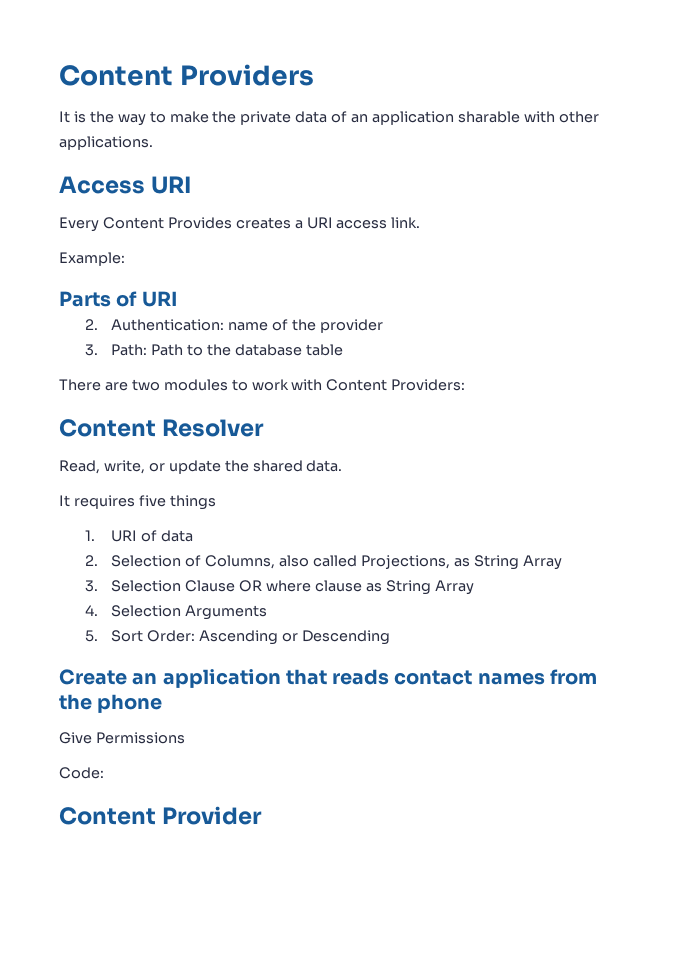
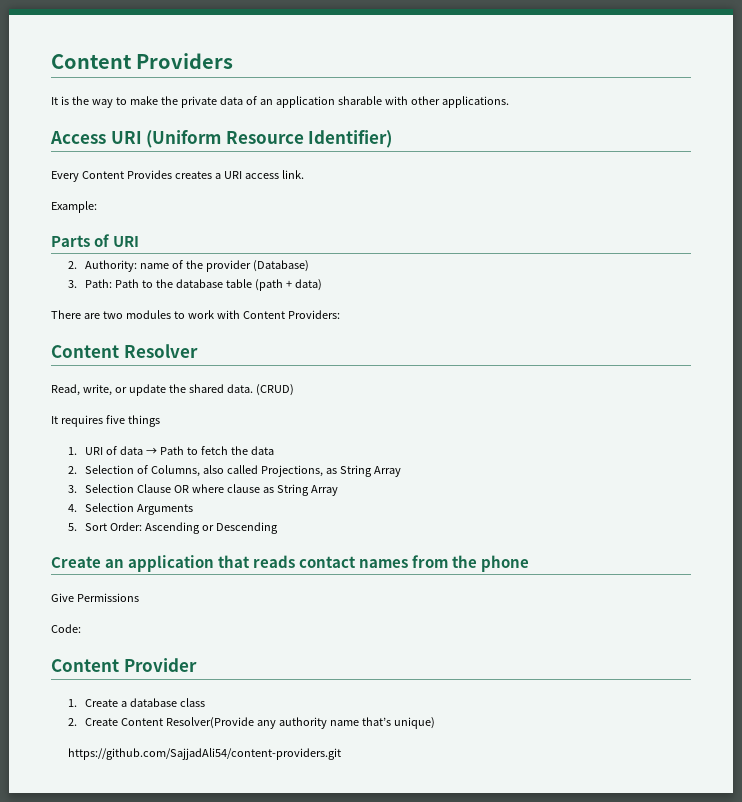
(192, 185) none -> [146,130,393,148] (Uniform Resource Identifier)
[111,319,225,331] Authentication: -> [84,260,137,272] Authority:
(384, 326) none -> [252,260,309,272] (Database)
(344, 350) none -> [254,279,322,291] (path + data)
(343, 466) none -> [255,384,294,396] (CRUD)
(194, 536) none -> [145,446,274,455] → Path to fetch the data
(263, 815) none -> [67,698,205,707] [67,717,435,729] [67,748,341,760] // 1. Create a database class // 2. Create Content Resolver(Provide any authority name that’s unique) // https://github.com/SajjadAli54/content-providers.git

